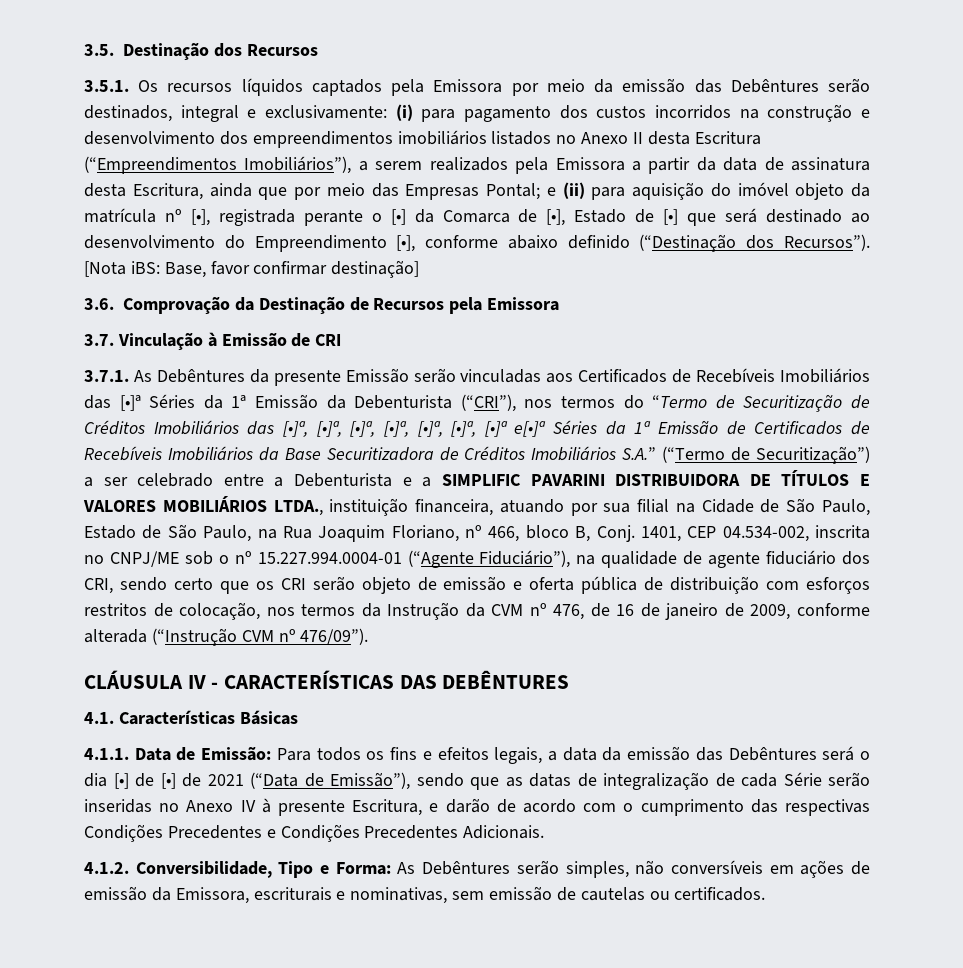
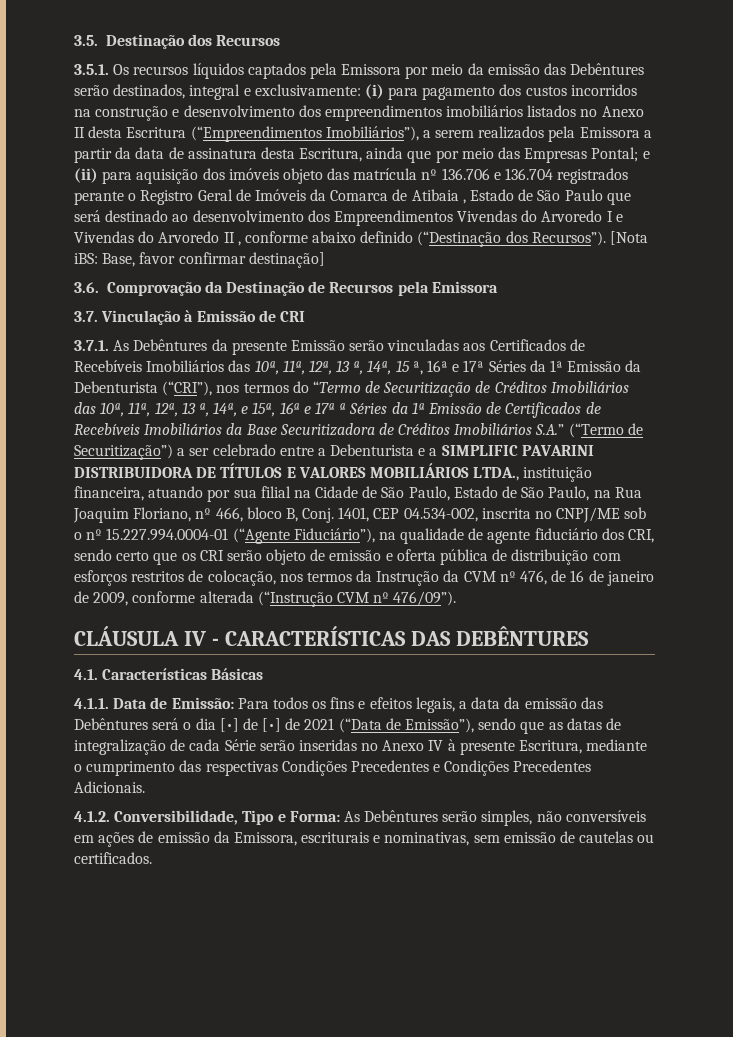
[710,182,870,200] [84,208,679,226] do imóvel objeto da matrícula nº [•], registrada perante o [•] da Comarca de [•], Estado de [•] -> [202,168,629,184] [74,189,603,205] dos imóveis objeto das matrícula nº 136.706 e 136.704 registrados perante o Registro Geral de Imóveis da Comarca de Atibaia , Estado de São Paulo
[224,235,416,252] do Empreendimento [•], -> [307,210,623,226] [74,231,241,246] dos Empreendimentos Vivendas do Arvoredo I e Vivendas do Arvoredo II ,
[119,395,141,411] [•]ª -> [254,360,485,375] 10ª, 11ª, 12ª, 13 ª, 14ª, 15 ª, 16ª e 17ª
[282,421,547,437] [•]ª, [•]ª, [•]ª, [•]ª, [•]ª, [•]ª, [•]ª e[•]ª -> [100,402,347,417] 10ª, 11ª, 12ª, 13 ª, 14ª, e 15ª, 16ª e 17ª ª
[429,798,617,813] e darão de acordo com -> [586,739,648,751] mediante

